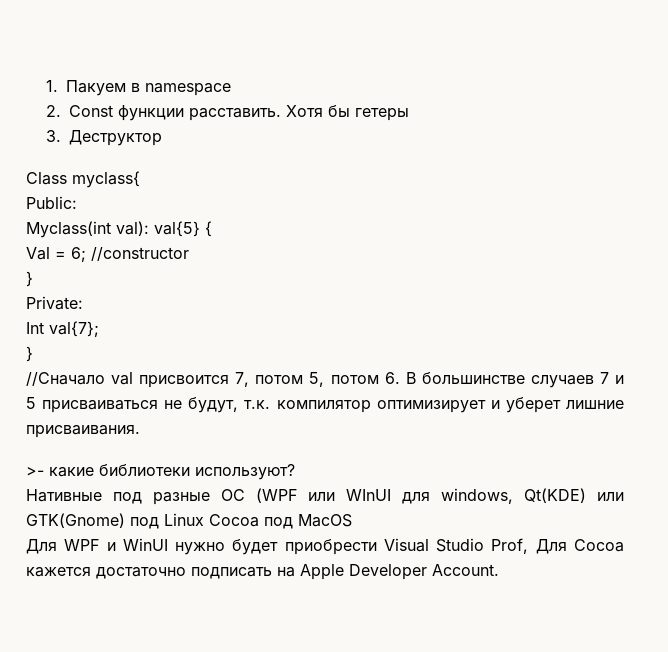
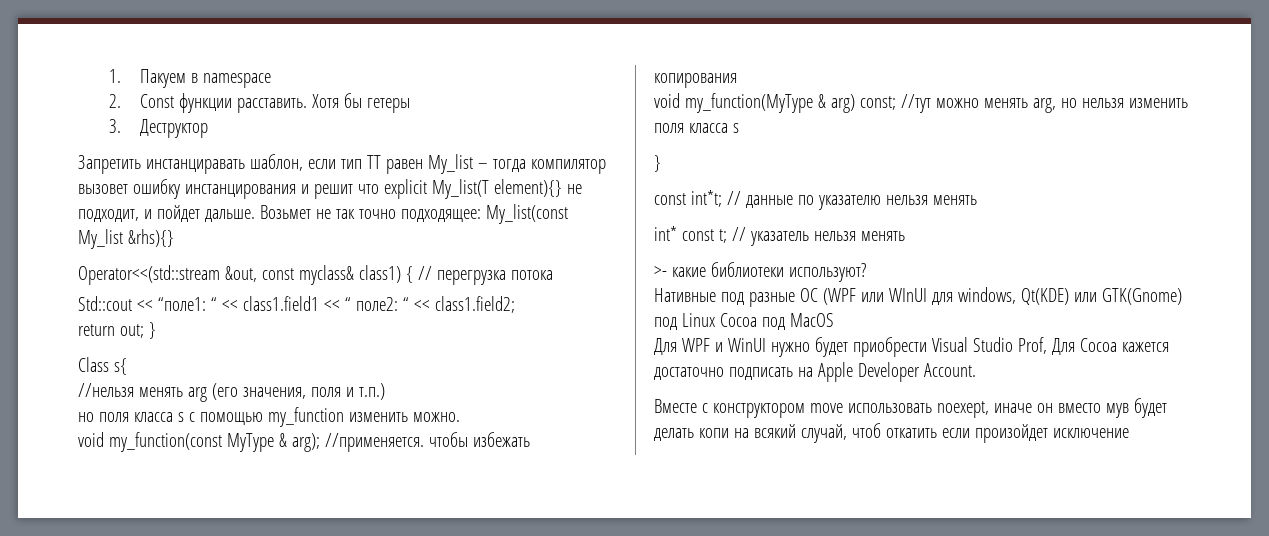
[26,171,140,188] [26,196,77,209] [26,221,212,238] [26,247,189,262] [26,271,33,287] [26,296,83,310] [26,321,99,337] [26,346,33,362] [26,372,624,388] [26,397,624,413] [26,425,140,438] Class myclass{ // Public: // Myclass(int val): val{5} { // Val = 6; //constructor // } // Private: // Int val{7}; // } // //Сначало val присвоится 7, потом 5, потом 6. В большинстве случаев 7 и 5 присваиваться не будут, т.к. компилятор оптимизирует и уберет лишние присваивания. -> [78,154,606,174] [78,179,582,199] [78,204,568,224] [78,229,174,249] [78,265,553,285] [78,296,515,313] [78,322,156,339] [78,357,127,375] [78,383,385,402] [78,407,460,427] [78,432,530,452] [654,73,737,88] [654,93,1188,113] [654,123,739,133] [654,155,661,172] [654,190,977,210] [654,226,905,246] Запретить инстанциравать шаблон, если тип ТТ равен My_list – тогда компилятор вызовет ошибку инстанцирования и решит что explicit My_list(T element){} не подходит, и пойдет дальше. Возьмет не так точно подходящее: My_list(const My_list &rhs){} // Operator<<(std::stream &out, const myclass& class1) { // перегрузка потока // Std::cout << “поле1: “ << class1.field1 << “ поле2: “ << class1.field2; // return out; } // Class s{ // //нельзя менять arg (его значения, поля и т.п.) // но поля класса s с помощью my_function изменить можно. // void my_function(const MyType & arg); //применяется. чтобы избежать копирования // void my_function(MyType & arg) const; //тут можно менять arg, но нельзя изменить поля класса s // } // const int*t; // данные по указателю нельзя менять // int* const t; // указатель нельзя менять
(499, 570) none -> [654,398,1167,418] [654,423,1129,443] // Вместе с конструктором move использовать noexept, иначе он вместо мув будет делать копи на всякий случай, чтоб откатить если произойдет исключение

